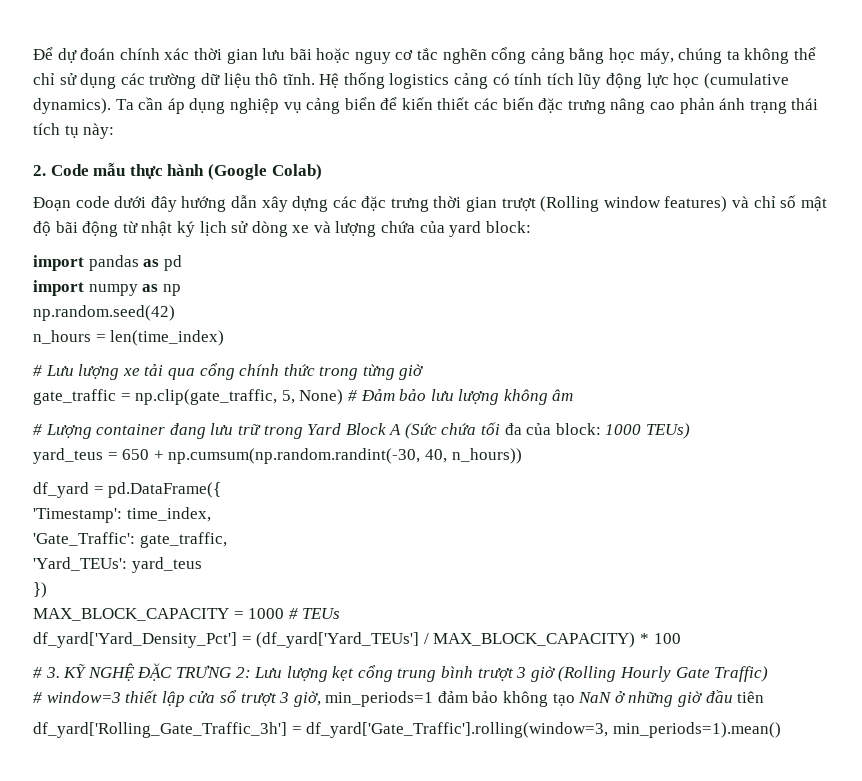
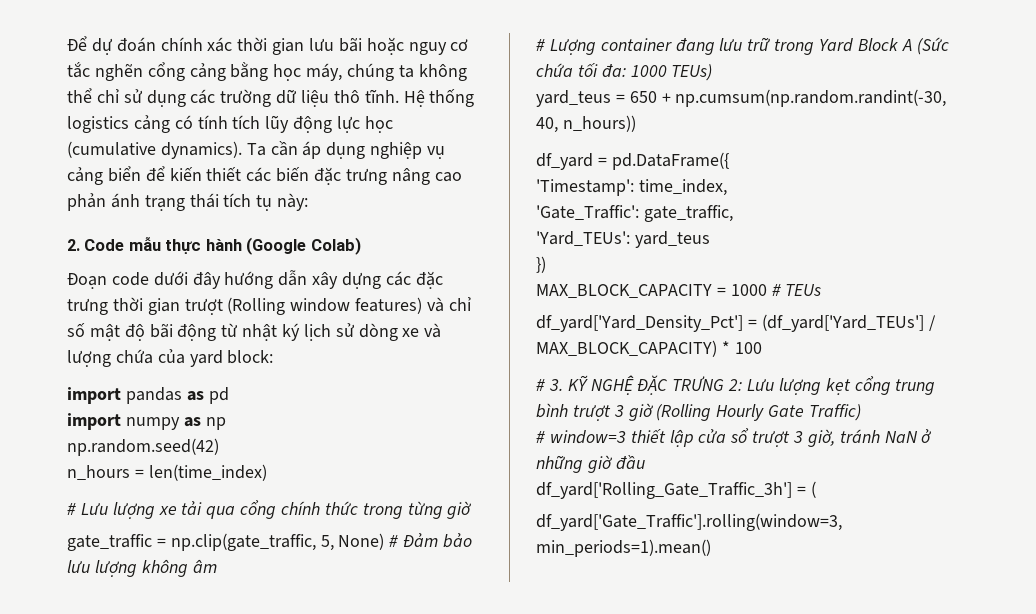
[504,423,601,435] đa của block: -> [601,64,626,77] đa:
[325,691,575,707] min_periods=1 đảm bảo không tạo -> [839,429,880,443] tránh
[737,691,765,703] tiên -> (645, 462) none
(302, 730) none -> [810,481,816,498] ( //

